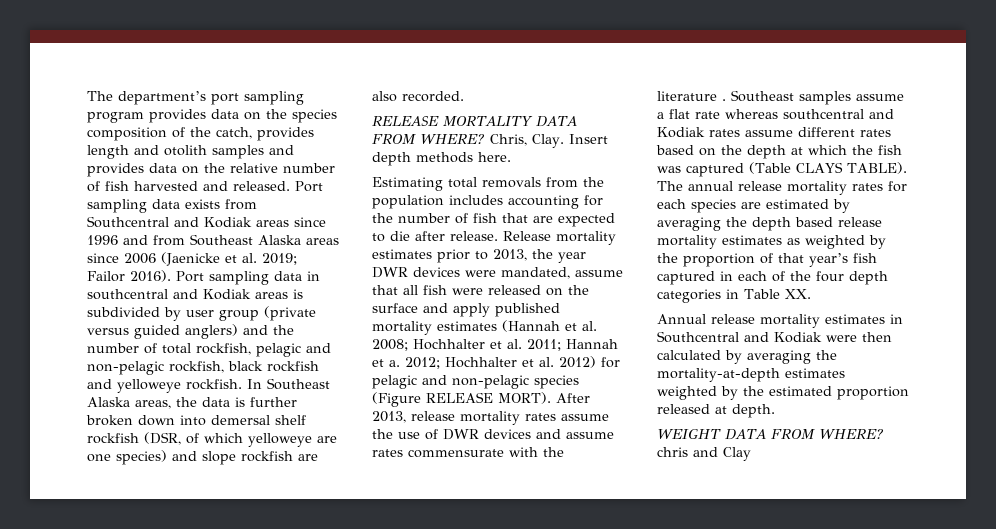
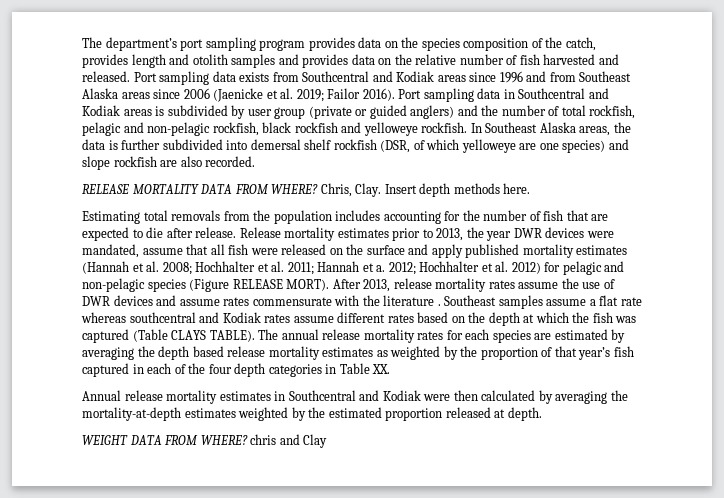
[87,289,168,300] southcentral -> [518,88,586,99] Southcentral
[87,328,129,335] versus -> [355,109,368,116] or
[86,415,175,426] broken down -> [162,139,223,150] subdivided

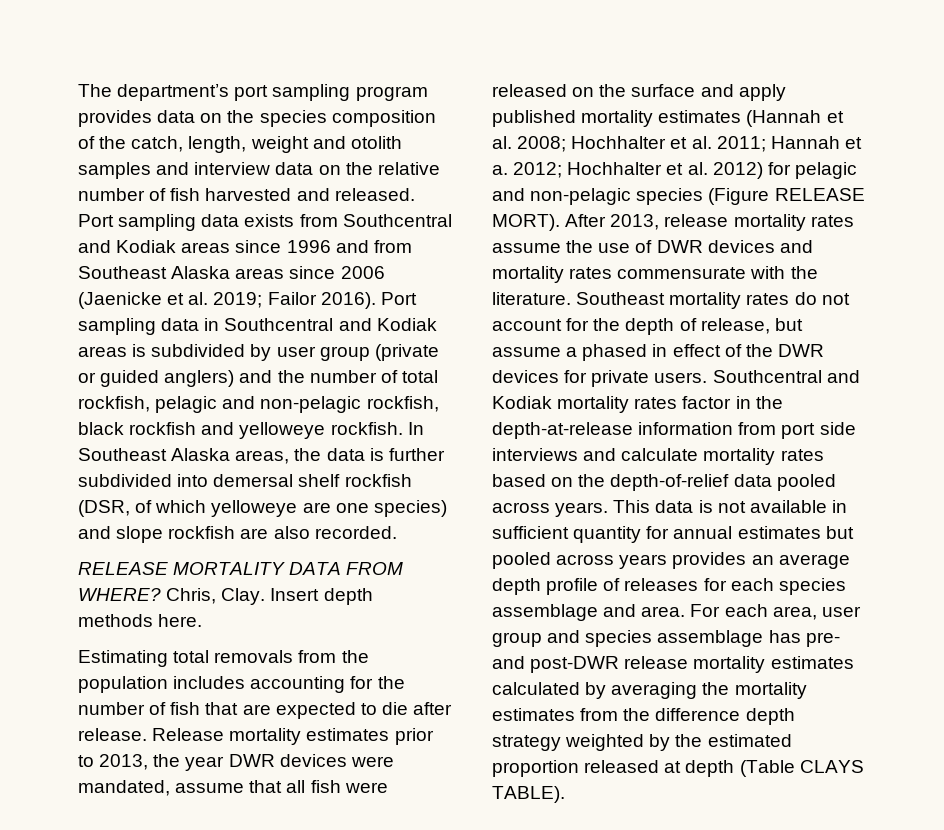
[82,54,166,68] provides length -> [188,136,309,153] length, weight
[302,54,349,68] provides -> [194,162,271,175] interview
[179,299,220,306] assume -> [492,266,564,283] mortality
[383,295,642,309] [81,312,637,326] [82,329,626,343] [82,346,634,360] [82,363,391,377] [82,390,628,404] [82,407,236,421] literature . Southeast samples assume a flat rate whereas southcentral and Kodiak rates assume different rates based on the depth at which the fish was captured (Table CLAYS TABLE). The annual release mortality rates for each species are estimated by averaging the depth based release mortality estimates as weighted by the proportion of that year’s fish captured in each of the four depth categories in Table XX. // Annual release mortality estimates in Southcentral and Kodiak were then calculated by averaging the mortality-at-depth estimates -> [492,292,850,309] [492,318,803,335] [492,344,824,361] [492,370,860,387] [492,396,783,413] [492,422,856,439] [492,448,824,465] [492,474,836,491] [492,500,847,517] [492,526,854,543] [492,552,850,569] [492,578,846,595] [492,604,861,621] [492,630,840,647] [492,656,854,673] [492,682,807,699] [492,708,795,725] [492,735,561,751] literature. Southeast mortality rates do not account for the depth of release, but assume a phased in effect of the DWR devices for private users. Southcentral and Kodiak mortality rates factor in the depth-at-release information from port side interviews and calculate mortality rates based on the depth-of-relief data pooled across years. This data is not available in sufficient quantity for annual estimates but pooled across years provides an average depth profile of releases for each species assemblage and area. For each area, user group and species assemblage has pre- and post-DWR release mortality estimates calculated by averaging the mortality estimates from the difference depth strategy
[507,407,542,421] [82,434,328,448] depth. // WEIGHT DATA FROM WHERE? chris and Clay -> [685,760,864,777] [492,786,565,803] depth (Table CLAYS TABLE).

